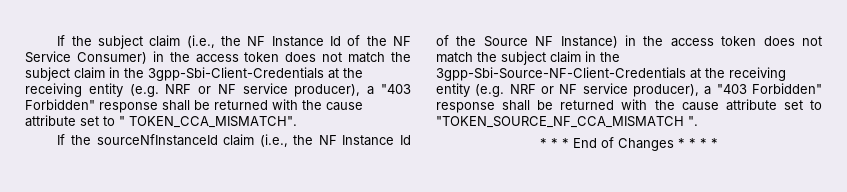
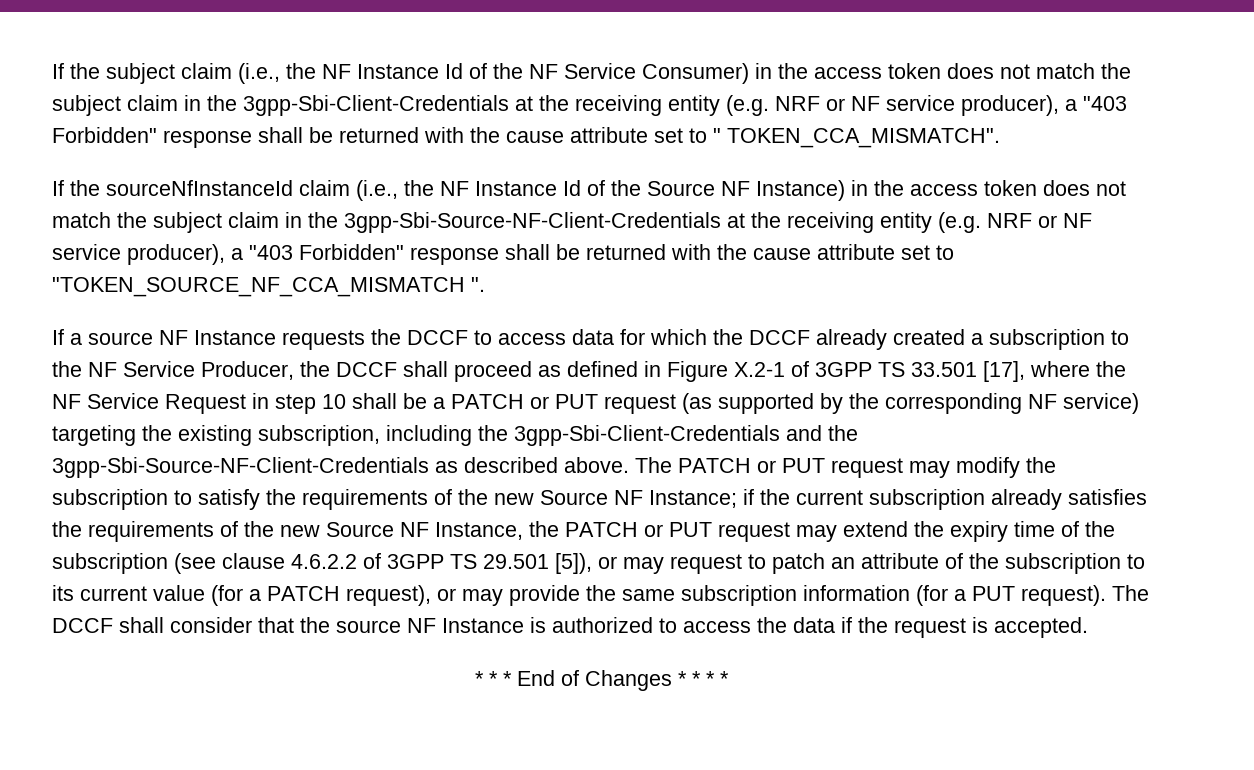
(698, 121) none -> [52,329,1129,350] [52,361,1126,382] [52,393,1139,414] [52,425,858,446] [52,457,1056,478] [52,489,1147,510] [52,521,1115,542] [52,553,1145,574] [52,585,1149,606] [52,617,1088,638] // If a source NF Instance requests the DCCF to access data for which the DCCF already created a subscription to the NF Service Producer, the DCCF shall proceed as defined in Figure X.2-1 of 3GPP TS 33.501 [17], where the NF Service Request in step 10 shall be a PATCH or PUT request (as supported by the corresponding NF service) targeting the existing subscription, including the 3gpp-Sbi-Client-Credentials and the 3gpp-Sbi-Source-NF-Client-Credentials as described above. The PATCH or PUT request may modify the subscription to satisfy the requirements of the new Source NF Instance; if the current subscription already satisfies the requirements of the new Source NF Instance, the PATCH or PUT request may extend the expiry time of the subscription (see clause 4.6.2.2 of 3GPP TS 29.501 [5]), or may request to patch an attribute of the subscription to its current value (for a PATCH request), or may provide the same subscription information (for a PUT request). The DCCF shall consider that the source NF Instance is authorized to access the data if the request is accepted.

